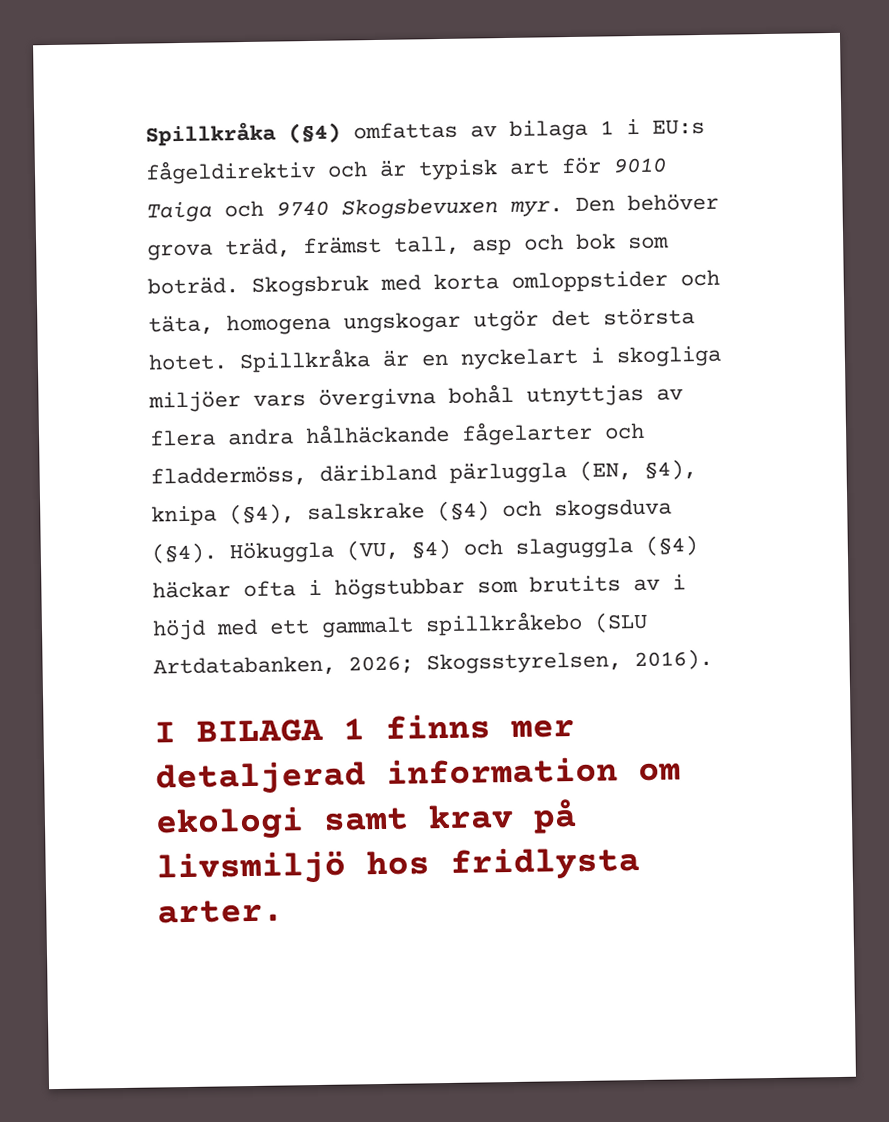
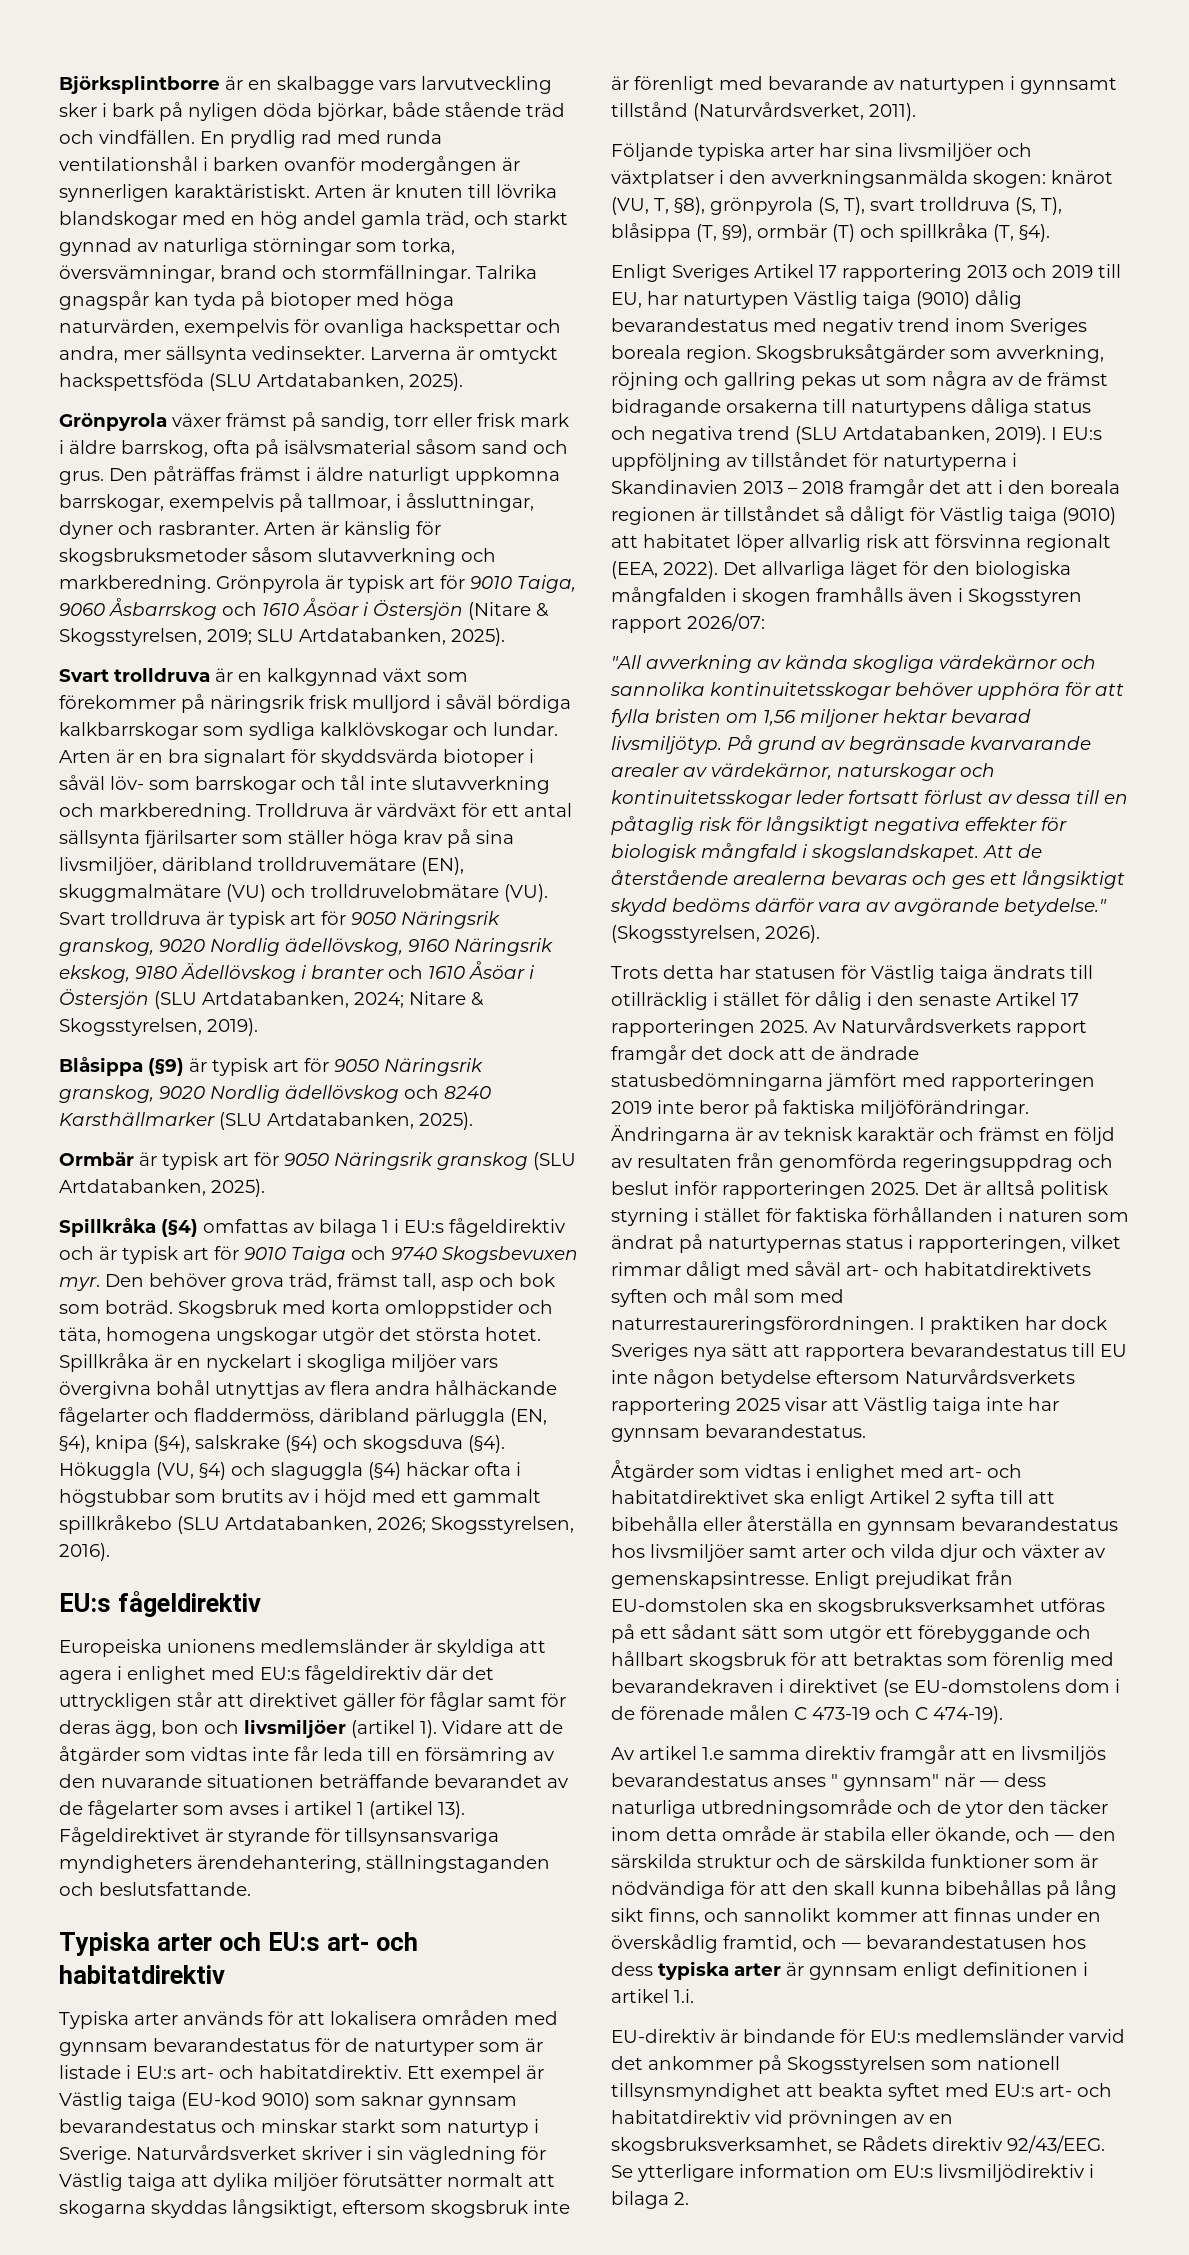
(145, 134) none -> [59,75,552,94] [59,102,565,121] [59,130,442,148] [59,156,520,175] [59,184,557,202] [59,211,568,229] [59,238,455,256] [59,265,537,283] [59,291,454,310] [59,319,561,337] [59,346,558,364] [59,373,463,391] [59,412,569,431] [59,439,568,458] [59,466,560,485] [59,493,534,512] [59,521,441,539] [59,547,496,566] [59,575,576,593] [59,598,549,620] [59,628,505,646] [59,668,468,686] [59,694,571,713] [59,722,558,740] [59,749,534,767] [59,775,550,794] [59,803,572,821] [59,829,514,848] [59,857,464,875] [59,884,548,902] [59,911,500,929] [59,938,553,956] [59,961,535,983] [59,989,484,1009] [59,1018,258,1036] [59,1056,483,1076] [59,1085,491,1103] [59,1112,473,1130] [59,1152,576,1170] [59,1179,265,1197] Björksplintborre är en skalbagge vars larvutveckling sker i bark på nyligen döda björkar, både stående träd och vindfällen. En prydlig rad med runda ventilationshål i barken ovanför modergången är synnerligen karaktäristiskt. Arten är knuten till lövrika blandskogar med en hög andel gamla träd, och starkt gynnad av naturliga störningar som torka, översvämningar, brand och stormfällningar. Talrika gnagspår kan tyda på biotoper med höga naturvärden, exempelvis för ovanliga hackspettar och andra, mer sällsynta vedinsekter. Larverna är omtyckt hackspettsföda (SLU Artdatabanken, 2025). // Grönpyrola växer främst på sandig, torr eller frisk mark i äldre barrskog, ofta på isälvsmaterial såsom sand och grus. Den påträffas främst i äldre naturligt uppkomna barrskogar, exempelvis på tallmoar, i åssluttningar, dyner och rasbranter. Arten är känslig för skogsbruksmetoder såsom slutavverkning och markberedning. Grönpyrola är typisk art för 9010 Taiga, 9060 Åsbarrskog och 1610 Åsöar i Östersjön (Nitare & Skogsstyrelsen, 2019; SLU Artdatabanken, 2025). // Svart trolldruva är en kalkgynnad växt som förekommer på näringsrik frisk mulljord i såväl bördiga kalkbarrskogar som sydliga kalklövskogar och lundar. Arten är en bra signalart för skyddsvärda biotoper i såväl löv- som barrskogar och tål inte slutavverkning och markberedning. Trolldruva är värdväxt för ett antal sällsynta fjärilsarter som ställer höga krav på sina livsmiljöer, däribland trolldruvemätare (EN), skuggmalmätare (VU) och trolldruvelobmätare (VU). Svart trolldruva är typisk art för 9050 Näringsrik granskog, 9020 Nordlig ädellövskog, 9160 Näringsrik ekskog, 9180 Ädellövskog i branter och 1610 Åsöar i Östersjön (SLU Artdatabanken, 2024; Nitare & Skogsstyrelsen, 2019). // Blåsippa (§9) är typisk art för 9050 Näringsrik granskog, 9020 Nordlig ädellövskog och 8240 Karsthällmarker (SLU Artdatabanken, 2025). // Ormbär är typisk art för 9050 Näringsrik granskog (SLU Artdatabanken, 2025). //
[154,713,575,743] [155,756,681,796] [155,799,577,841] [156,846,640,886] [157,899,284,924] I BILAGA 1 finns mer detaljerad information om ekologi samt krav på livsmiljö hos fridlysta arter. -> [59,1591,261,1617] [59,1639,546,1657] [59,1665,494,1684] [59,1692,566,1711] [59,1719,563,1738] [59,1746,554,1765] [59,1774,568,1788] [59,1800,465,1819] [59,1827,499,1846] [59,1855,550,1873] [59,1882,251,1896] [59,1932,419,1956] [59,1965,225,1984] [59,2010,558,2029] [59,2038,543,2056] [59,2065,544,2083] [59,2092,517,2110] [59,2119,539,2137] [59,2145,546,2164] [59,2173,555,2191] [59,2199,570,2218] [611,76,1117,94] [611,102,916,121] [611,143,1032,161] [611,170,1113,188] [611,197,1062,215] [611,223,1050,242] [611,264,1121,282] [611,290,1022,309] [611,318,1087,336] [611,344,1104,363] [611,371,1108,390] [611,398,1091,417] [611,426,1102,444] [611,452,1017,471] [611,479,1120,498] [611,506,1116,525] [611,534,1111,552] [611,561,1071,579] [611,587,1082,606] [611,613,765,633] [611,655,1096,673] [610,682,1124,700] [611,709,1031,727] [611,735,1091,754] [611,763,995,781] [611,790,1128,808] [611,816,1067,835] [611,843,1042,862] [611,870,1125,889] [610,898,1107,916] [611,925,820,943] [611,965,1093,983] [611,991,1079,1010] [611,1018,1087,1037] [611,1045,919,1064] [611,1073,1095,1091] [611,1099,1029,1118] [611,1125,1115,1145] [611,1153,1113,1172] [611,1180,1108,1199] [611,1207,1129,1226] [611,1234,1121,1253] [611,1261,1091,1280] [611,1288,844,1307] [611,1316,1107,1334] [611,1343,1127,1361] [611,1369,1075,1388] [611,1397,1059,1415] [611,1424,866,1442] [611,1460,1022,1482] [611,1490,1055,1508] [611,1516,1118,1535] [611,1544,1105,1562] [611,1570,1013,1589] [611,1598,1105,1616] [611,1624,1091,1643] [611,1651,1114,1670] [611,1679,1120,1697] [611,1705,1003,1724] [611,1745,1106,1764] [611,1773,1046,1791] [611,1799,1108,1818] [611,1826,1116,1844] [611,1854,1098,1868] [611,1880,1117,1899] [611,1908,1101,1925] [611,1934,1086,1953] [611,1961,1088,1980] [611,1989,694,2003] [611,2029,1125,2043] [611,2055,1060,2074] [611,2083,1112,2101] [611,2110,953,2128] [611,2135,1105,2155] [611,2164,1094,2182] [611,2191,689,2209] EU:s fågeldirektiv // Europeiska unionens medlemsländer är skyldiga att agera i enlighet med EU:s fågeldirektiv där det uttryckligen står att direktivet gäller för fåglar samt för deras ägg, bon och livsmiljöer (artikel 1). Vidare att de åtgärder som vidtas inte får leda till en försämring av den nuvarande situationen beträffande bevarandet av de fågelarter som avses i artikel 1 (artikel 13). Fågeldirektivet är styrande för tillsynsansvariga myndigheters ärendehantering, ställningstaganden och beslutsfattande. // Typiska arter och EU:s art- och habitatdirektiv // Typiska arter används för att lokalisera områden med gynnsam bevarandestatus för de naturtyper som är listade i EU:s art- och habitatdirektiv. Ett exempel är Västlig taiga (EU-kod 9010) som saknar gynnsam bevarandestatus och minskar starkt som naturtyp i Sverige. Naturvårdsverket skriver i sin vägledning för Västlig taiga att dylika miljöer förutsätter normalt att skogarna skyddas långsiktigt, eftersom skogsbruk inte är förenligt med bevarande av naturtypen i gynnsamt tillstånd (Naturvårdsverket, 2011). // Följande typiska arter har sina livsmiljöer och växtplatser i den avverkningsanmälda skogen: knärot (VU, T, §8), grönpyrola (S, T), svart trolldruva (S, T), blåsippa (T, §9), ormbär (T) och spillkråka (T, §4). // Enligt Sveriges Artikel 17 rapportering 2013 och 2019 till EU, har naturtypen Västlig taiga (9010) dålig bevarandestatus med negativ trend inom Sveriges boreala region. Skogsbruksåtgärder som avverkning, röjning och gallring pekas ut som några av de främst bidragande orsakerna till naturtypens dåliga status och negativa trend (SLU Artdatabanken, 2019). I EU:s uppföljning av tillståndet för naturtyperna i Skandinavien 2013 – 2018 framgår det att i den boreala regionen är tillståndet så dåligt för Västlig taiga (9010) att habitatet löper allvarlig risk att försvinna regionalt (EEA, 2022). Det allvarliga läget för den biologiska mångfalden i skogen framhålls även i Skogsstyren rapport 2026/07: // "All avverkning av kända skogliga värdekärnor och sannolika kontinuitetsskogar behöver upphöra för att fylla bristen om 1,56 miljoner hektar bevarad livsmiljötyp. På grund av begränsade kvarvarande arealer av värdekärnor, naturskogar och kontinuitetsskogar leder fortsatt förlust av dessa till en påtaglig risk för långsiktigt negativa effekter för biologisk mångfald i skogslandskapet. Att de återstående arealerna bevaras och ges ett långsiktigt skydd bedöms därför vara av avgörande betydelse." (Skogsstyrelsen, 2026). // Trots detta har statusen för Västlig taiga ändrats till otillräcklig i stället för dålig i den senaste Artikel 17 rapporteringen 2025. Av Naturvårdsverkets rapport framgår det dock att de ändrade statusbedömningarna jämfört med rapporteringen 2019 inte beror på faktiska miljöförändringar. Ändringarna är av teknisk karaktär och främst en följd av resultaten från genomförda regeringsuppdrag och beslut inför rapporteringen 2025. Det är alltså politisk styrning i stället för faktiska förhållanden i naturen som ändrat på naturtypernas status i rapporteringen, vilket rimmar dåligt med såväl art- och habitatdirektivets syften och mål som med naturrestaureringsförordningen. I praktiken har dock Sveriges nya sätt att rapportera bevarandestatus till EU inte någon betydelse eftersom Naturvårdsverkets rapportering 2025 visar att Västlig taiga inte har gynnsam bevarandestatus. // Åtgärder som vidtas i enlighet med art- och habitatdirektivet ska enligt Artikel 2 syfta till att bibehålla eller återställa en gynnsam bevarandestatus hos livsmiljöer samt arter och vilda djur och växter av gemenskapsintresse. Enligt prejudikat från EU-domstolen ska en skogsbruksverksamhet utföras på ett sådant sätt som utgör ett förebyggande och hållbart skogsbruk för att betraktas som förenlig med bevarandekraven i direktivet (se EU-domstolens dom i de förenade målen C 473-19 och C 474-19). // Av artikel 1.e samma direktiv framgår att en livsmiljös bevarandestatus anses " gynnsam" när — dess naturliga utbredningsområde och de ytor den täcker inom detta område är stabila eller ökande, och — den särskilda struktur och de särskilda funktioner som är nödvändiga för att den skall kunna bibehållas på lång sikt finns, och sannolikt kommer att finnas under en överskådlig framtid, och — bevarandestatusen hos dess typiska arter är gynnsam enligt definitionen i artikel 1.i. // EU-direktiv är bindande för EU:s medlemsländer varvid det ankommer på Skogsstyrelsen som nationell tillsynsmyndighet att beakta syftet med EU:s art- och habitatdirektiv vid prövningen av en skogsbruksverksamhet, se Rådets direktiv 92/43/EEG. Se ytterligare information om EU:s livsmiljödirektiv i bilaga 2.

